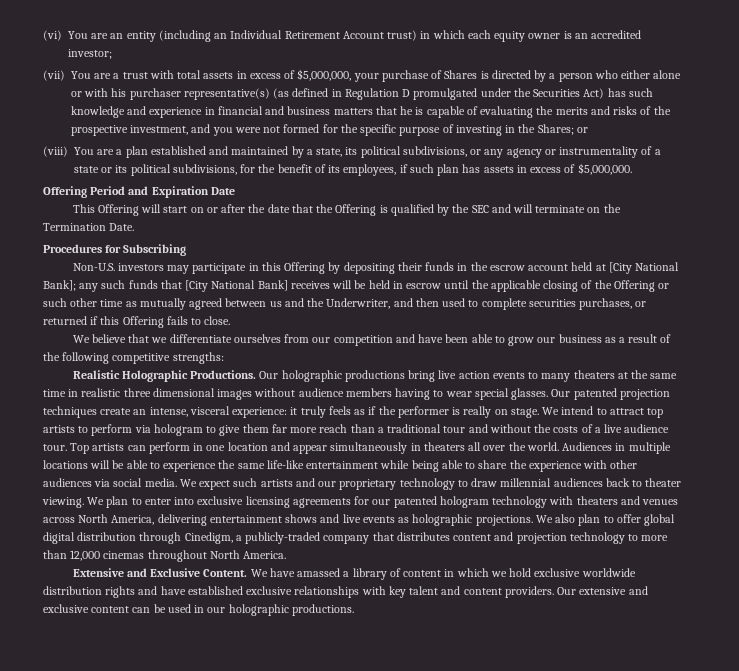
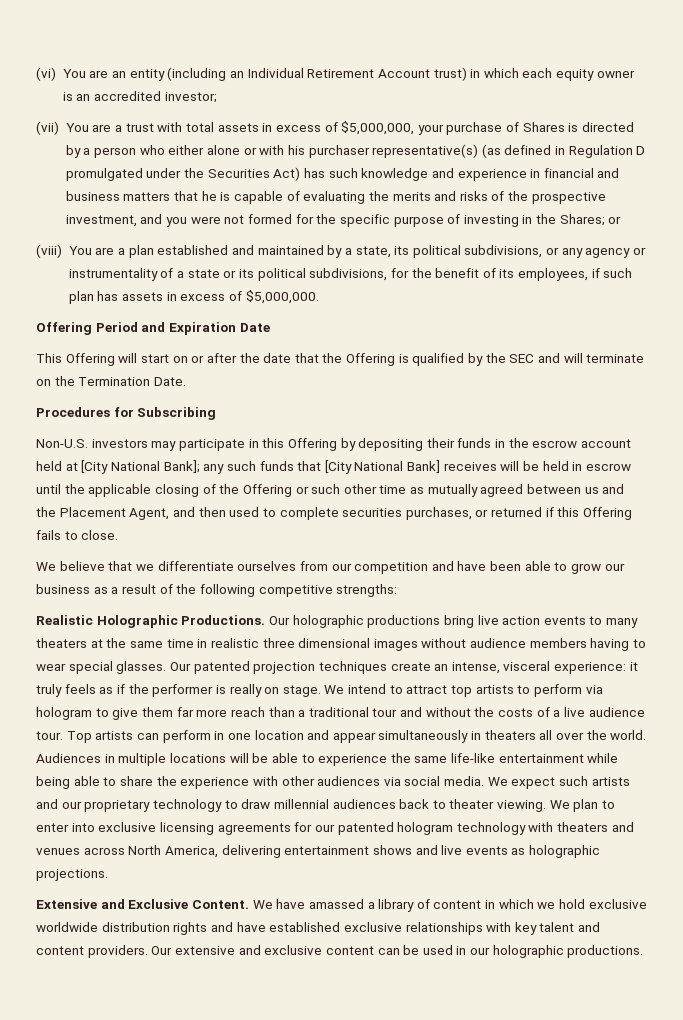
[326,298,391,309] Underwriter, -> [59,507,170,520] Placement Agent,
[535,514,676,526] [43,532,669,544] [43,550,287,562] We also plan to offer global digital distribution through Cinedigm, a publicly-traded company that distributes content and projection technology to more than 12,000 cinemas throughout North America. -> (108, 875) none

